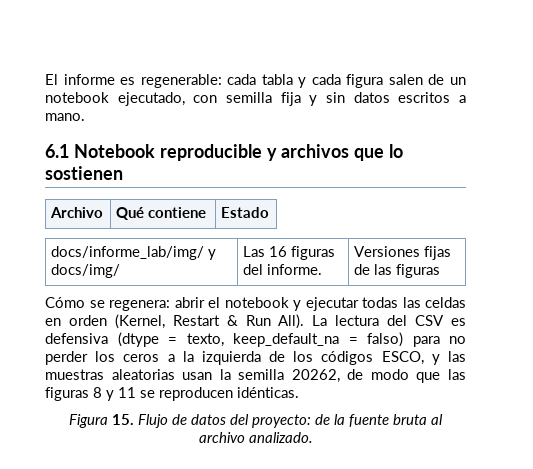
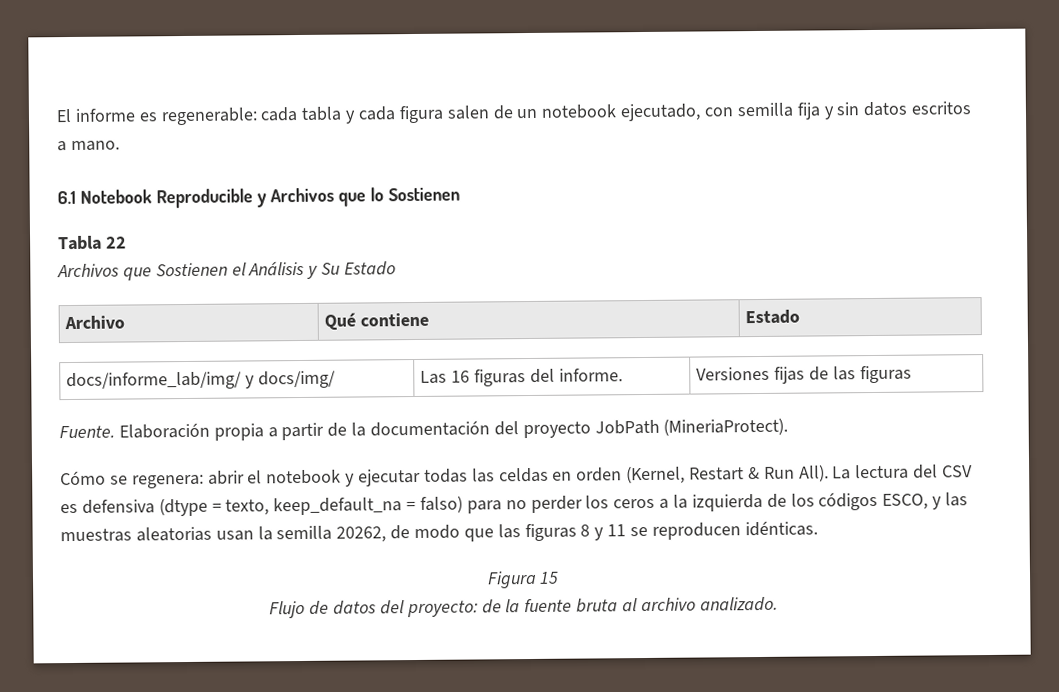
[159,144,404,161] [45,166,123,180] reproducible y archivos que lo sostienen -> [155,186,461,209] [58,235,127,251] [57,260,397,281] Reproducible y Archivos que lo Sostienen // Tabla 22 // Archivos que Sostienen el Análisis y Su Estado
(441, 271) none -> [59,417,789,441] // Fuente. Elaboración propia a partir de la documentación del proyecto JobPath (MineriaProtect).
[112,414,134,425] 15. -> [539,571,560,584] 15 //

